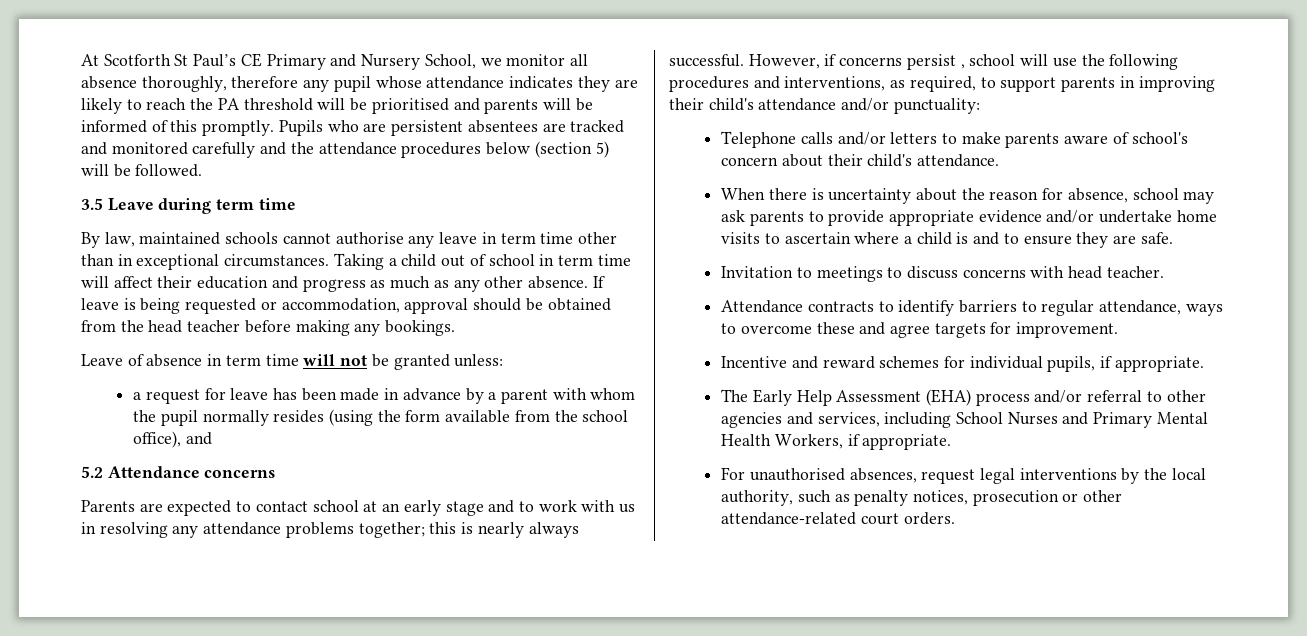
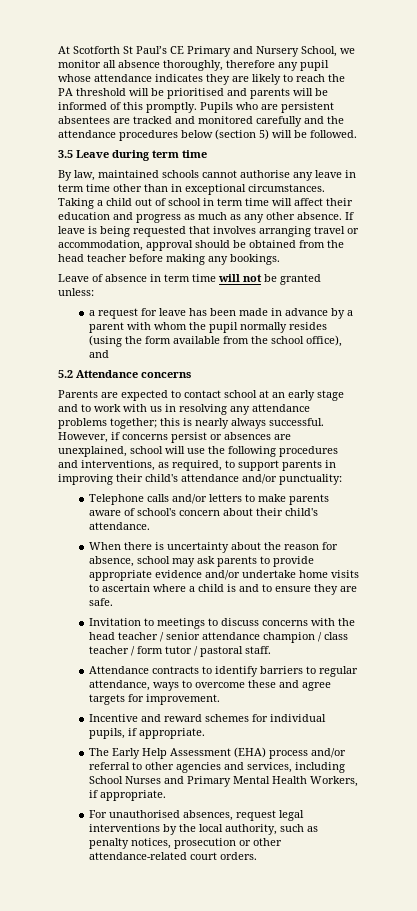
(257, 306) none -> [189,226,345,237] that involves arranging travel
[960,64,965,69] , -> [210,432,291,440] [58,446,127,457] or absences are unexplained,
[1068,266,1164,279] head teacher. -> [337,618,355,626] [88,632,348,643] [88,646,271,657] the head teacher / senior attendance champion / class teacher / form tutor / pastoral staff.

